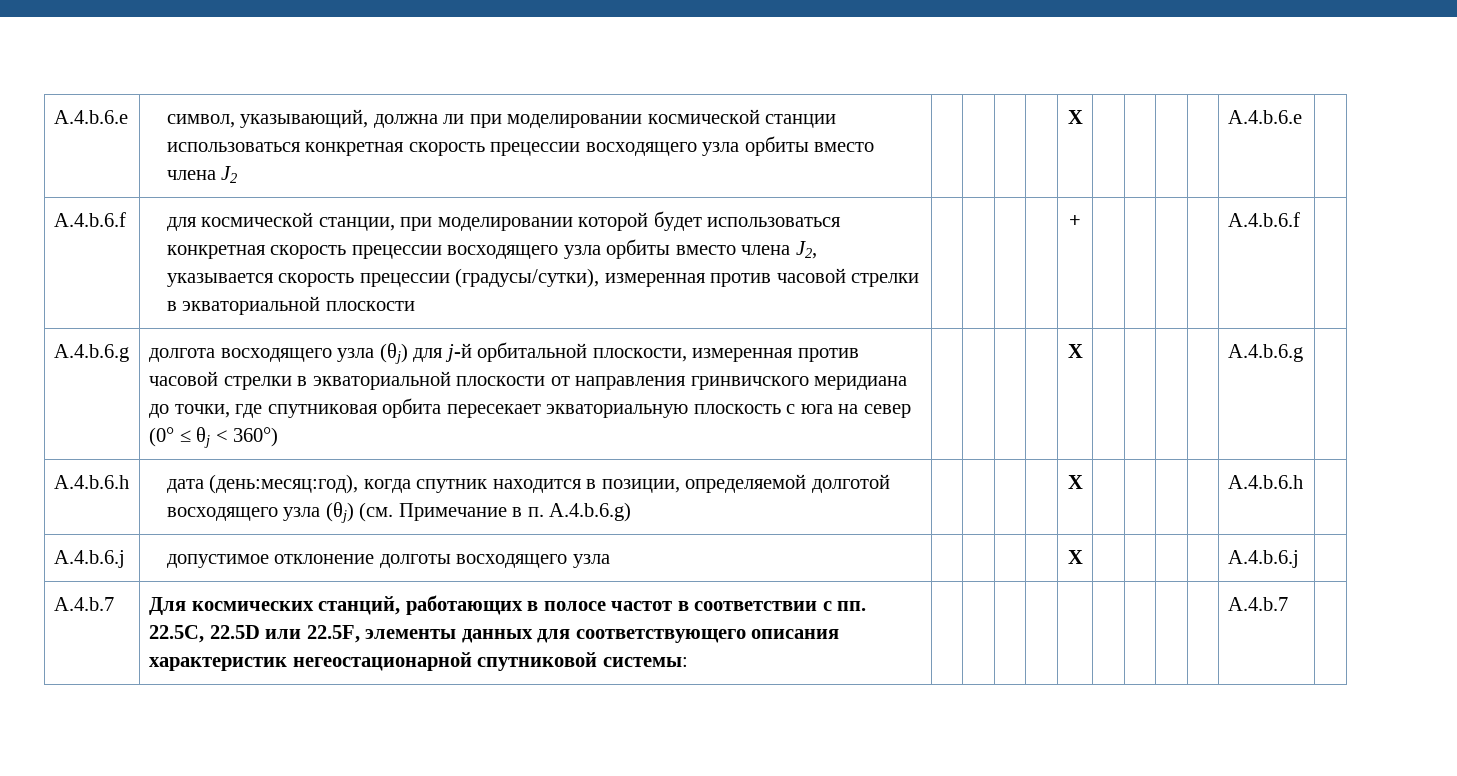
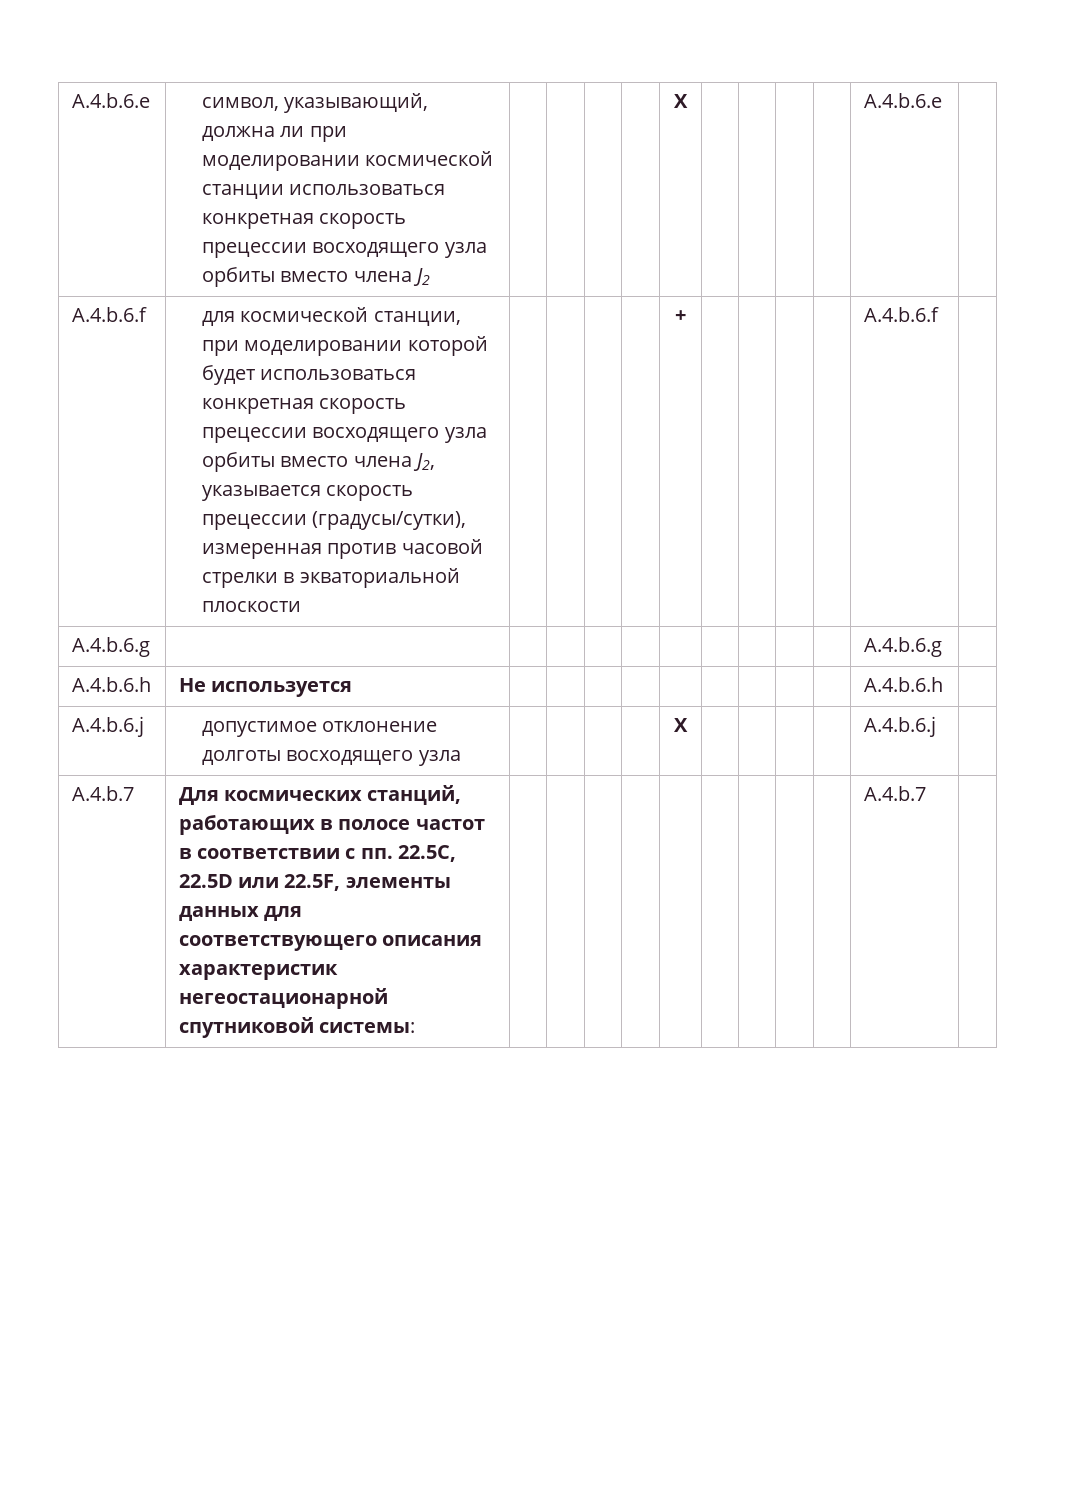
[148,342,859,364] [148,371,908,390] [148,398,911,418] [148,427,279,448] [1067,344,1083,358] [1227,344,1303,362] [53,475,129,489] [166,474,890,494] [166,502,632,523] [1067,475,1083,489] долгота восходящего узла (θj) для j-й орбитальной плоскости, измеренная против часовой стрелки в экваториальной плоскости от направления гринвичского меридиана до точки, где спутниковая орбита пересекает экваториальную плоскость с юга на север (0° ≤ θj < 360°) | | | | | X | | | | | A.4.b.6.g | // A.4.b.6.h | дата (день:месяц:год), когда спутник находится в позиции, определяемой долготой восходящего узла (θj) (см. Примечание в п. A.4.b.6.g) | | | | | X -> [863,637,942,657] [71,677,151,692] [178,678,353,697] | | | | | | | | | | A.4.b.6.g | // A.4.b.6.h | Не используется | | | | |

